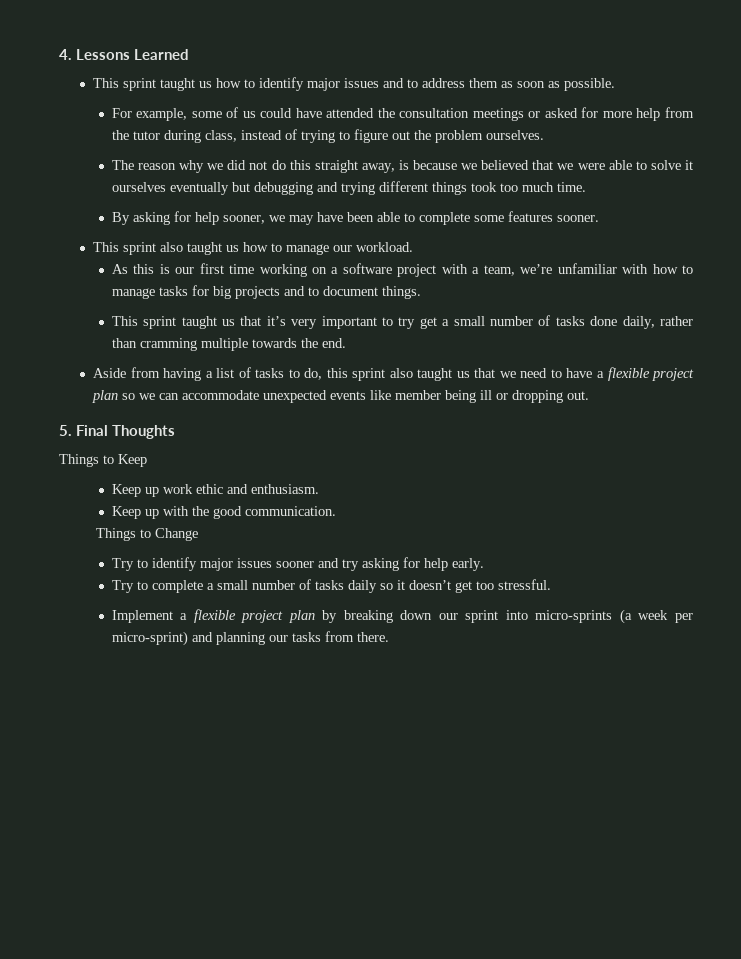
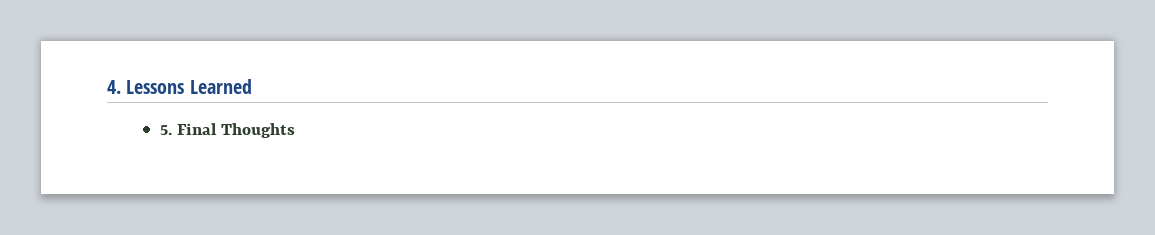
[93,77,616,91] [111,107,694,121] [111,129,544,143] [111,160,693,173] [111,181,586,195] [111,211,599,225] [93,242,414,255] [111,263,694,277] [111,285,421,299] [111,315,693,329] [111,338,346,351] [93,367,694,381] [92,390,590,403] [59,425,175,439] [59,454,147,467] [111,484,319,497] [111,506,336,519] [95,528,198,541] [111,557,484,571] [111,579,551,593] [111,609,693,624] [111,631,389,646] This sprint taught us how to identify major issues and to address them as soon as possible. // For example, some of us could have attended the consultation meetings or asked for more help from the tutor during class, instead of trying to figure out the problem ourselves. // The reason why we did not do this straight away, is because we believed that we were able to solve it ourselves eventually but debugging and trying different things took too much time. // By asking for help sooner, we may have been able to complete some features sooner. // This sprint also taught us how to manage our workload. // As this is our first time working on a software project with a team, we’re unfamiliar with how to manage tasks for big projects and to document things. // This sprint taught us that it’s very important to try get a small number of tasks done daily, rather than cramming multiple towards the end. // Aside from having a list of tasks to do, this sprint also taught us that we need to have a flexible project plan so we can accommodate unexpected events like member being ill or dropping out. // 5. Final Thoughts // Things to Keep // Keep up work ethic and enthusiasm. // Keep up with the good communication. // Things to Change // Try to identify major issues sooner and try asking for help early. // Try to complete a small number of tasks daily so it doesn’t get too stressful. // Implement a flexible project plan by breaking down our sprint into micro-sprints (a week per micro-sprint) and planning our tasks from there. -> [159,123,295,138] 5. Final Thoughts

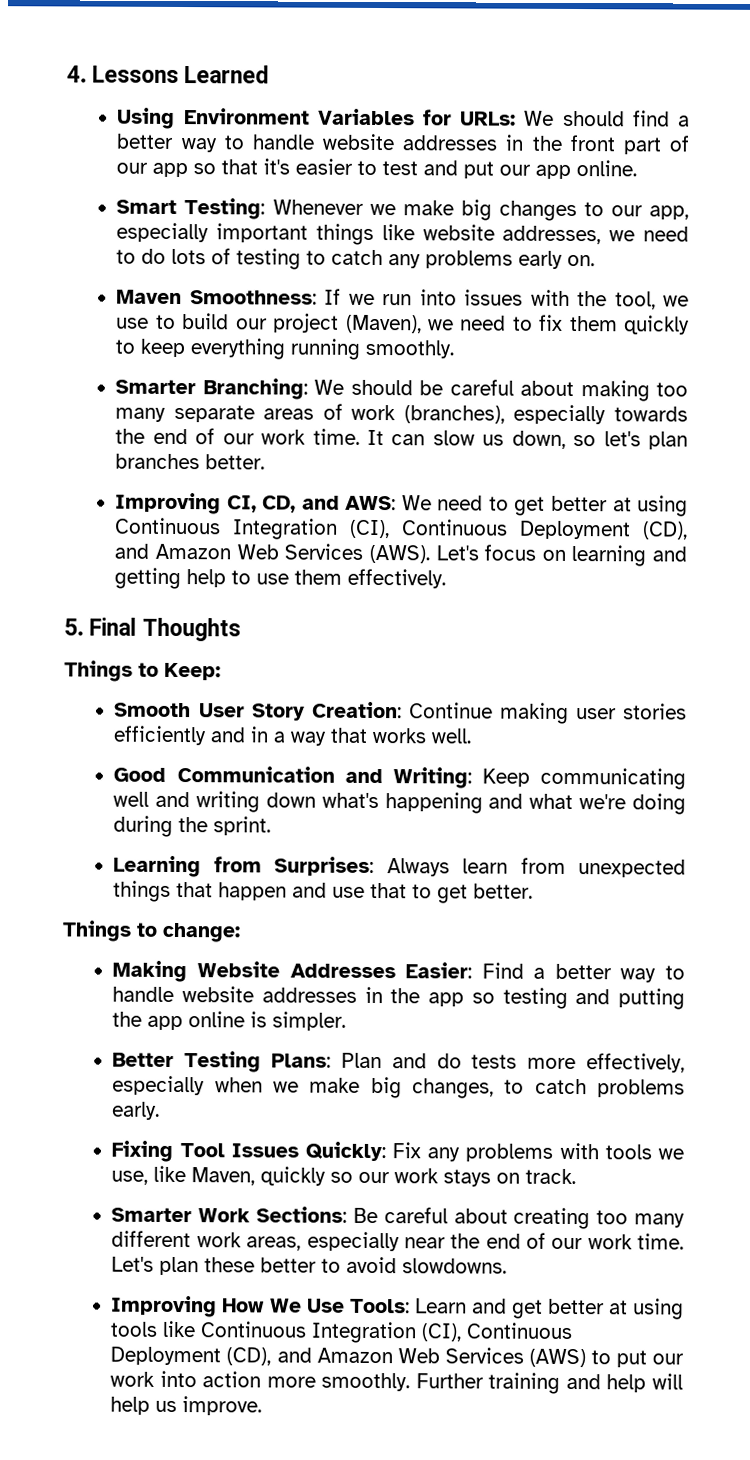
[159,123,295,138] 5. Final Thoughts -> [117,107,691,129] [116,133,690,155] [116,158,638,179] [116,198,689,222] [116,222,689,245] [116,248,596,270] [116,288,689,310] [116,313,690,335] [115,338,455,360] [115,378,689,402] [115,403,688,425] [115,428,688,450] [115,453,266,470] [115,492,688,517] [114,517,688,540] [114,543,687,567] [114,567,447,590] [64,617,242,642] [64,660,221,682] [114,701,687,724] [113,725,473,746] [113,765,686,790] [113,791,686,815] [113,815,272,837] [113,855,686,878] [113,880,534,904] [62,920,241,943] [112,960,686,983] [112,986,685,1010] [112,1011,347,1031] [112,1051,686,1073] [112,1075,686,1099] [112,1101,161,1120] [111,1140,684,1162] [111,1165,577,1187] [111,1206,686,1230] [111,1230,685,1252] [111,1256,508,1276] [111,1295,684,1320] [110,1320,574,1344] [110,1346,685,1368] [110,1370,684,1394] [110,1396,263,1416] Using Environment Variables for URLs: We should find a better way to handle website addresses in the front part of our app so that it's easier to test and put our app online. // Smart Testing: Whenever we make big changes to our app, especially important things like website addresses, we need to do lots of testing to catch any problems early on. // Maven Smoothness: If we run into issues with the tool, we use to build our project (Maven), we need to fix them quickly to keep everything running smoothly. // Smarter Branching: We should be careful about making too many separate areas of work (branches), especially towards the end of our work time. It can slow us down, so let's plan branches better. // Improving CI, CD, and AWS: We need to get better at using Continuous Integration (CI), Continuous Deployment (CD), and Amazon Web Services (AWS). Let's focus on learning and getting help to use them effectively. // 5. Final Thoughts // Things to Keep: // Smooth User Story Creation: Continue making user stories efficiently and in a way that works well. // Good Communication and Writing: Keep communicating well and writing down what's happening and what we're doing during the sprint. // Learning from Surprises: Always learn from unexpected things that happen and use that to get better. // Things to change: // Making Website Addresses Easier: Find a better way to handle website addresses in the app so testing and putting the app online is simpler. // Better Testing Plans: Plan and do tests more effectively, especially when we make big changes, to catch problems early. // Fixing Tool Issues Quickly: Fix any problems with tools we use, like Maven, quickly so our work stays on track. // Smarter Work Sections: Be careful about creating too many different work areas, especially near the end of our work time. Let's plan these better to avoid slowdowns. // Improving How We Use Tools: Learn and get better at using tools like Continuous Integration (CI), Continuous Deployment (CD), and Amazon Web Services (AWS) to put our work into action more smoothly. Further training and help will help us improve.

